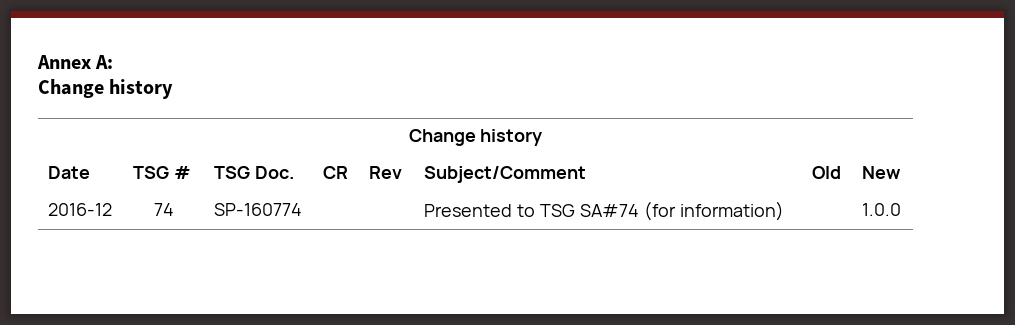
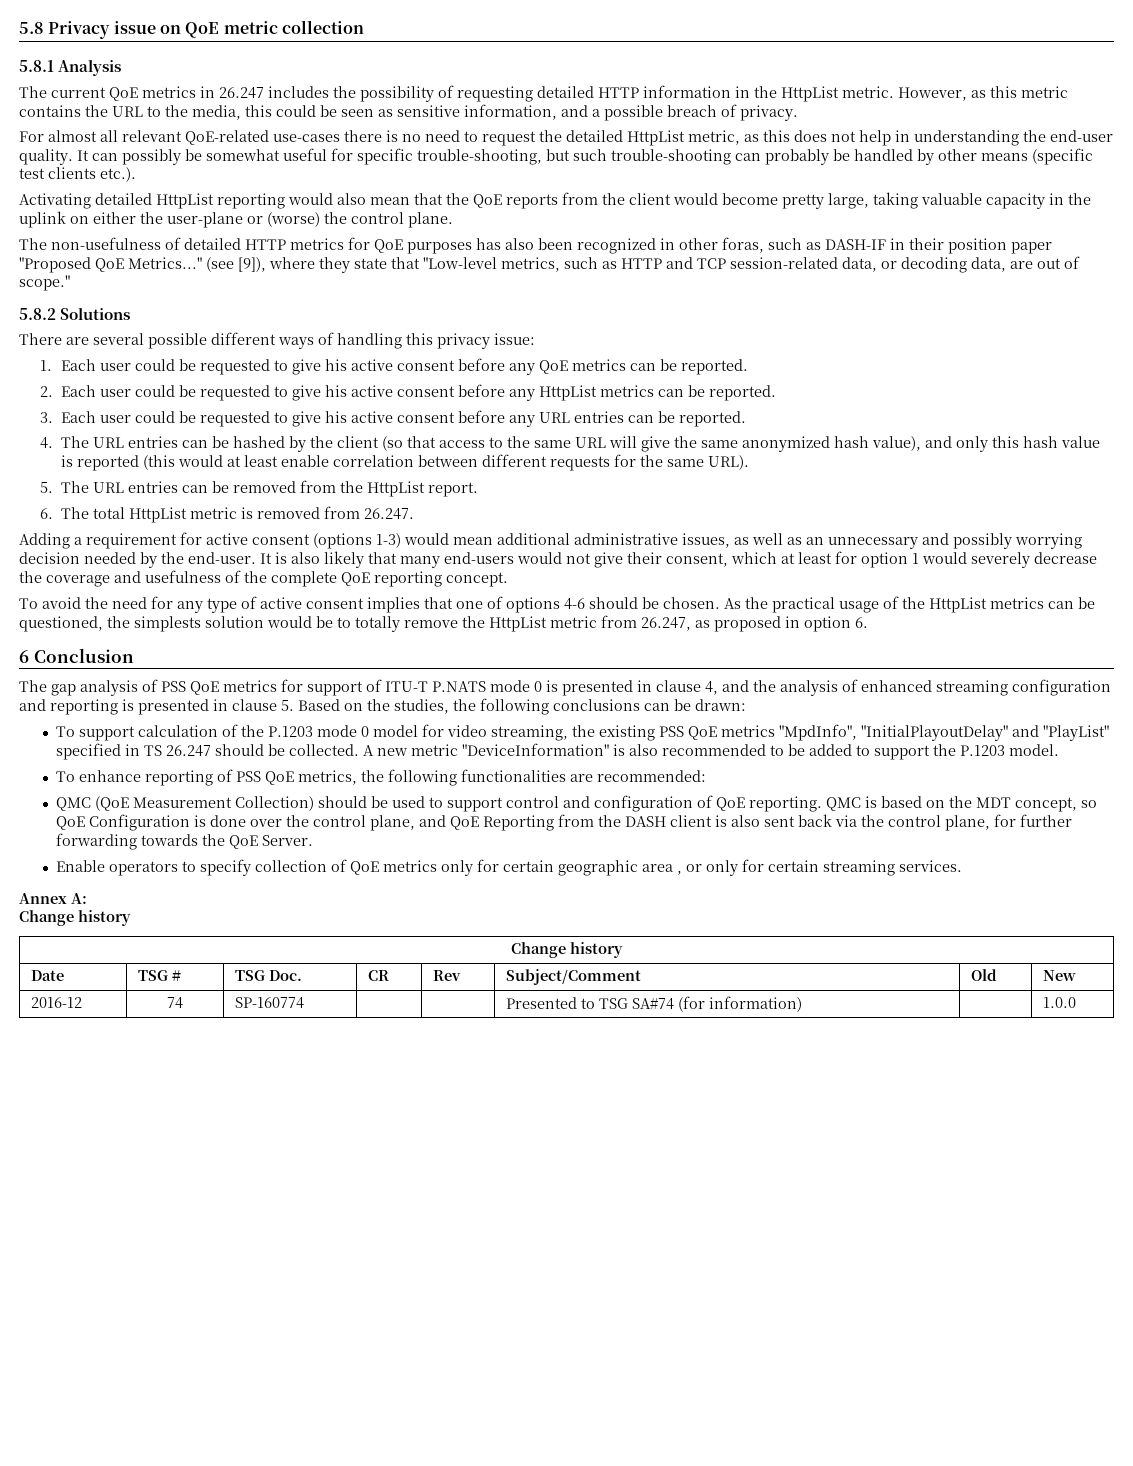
(37, 62) none -> [19,20,364,39] [19,59,122,76] [19,85,1068,102] [19,104,798,121] [19,130,1113,146] [19,148,1093,165] [19,167,136,182] [19,192,1091,209] [19,211,453,228] [19,237,1052,254] [19,256,1080,273] [19,275,70,291] [19,307,131,320] [19,332,535,349] [39,358,748,375] [39,384,776,401] [39,410,746,427] [39,436,1100,452] [60,454,749,471] [39,480,478,497] [39,506,414,523] [19,532,1082,549] [19,551,1097,568] [19,570,508,587] [19,596,1095,613] [19,615,868,632] [19,648,134,663] [19,679,1111,696] [19,698,746,715] [55,724,1109,741] [55,743,1059,760] [55,769,706,786] [55,795,1097,812] [55,814,1072,831] [55,833,313,850] [55,859,962,876] 5.8 Privacy issue on QoE metric collection // 5.8.1 Analysis // The current QoE metrics in 26.247 includes the possibility of requesting detailed HTTP information in the HttpList metric. However, as this metric contains the URL to the media, this could be seen as sensitive information, and a possible breach of privacy. // For almost all relevant QoE-related use-cases there is no need to request the detailed HttpList metric, as this does not help in understanding the end-user quality. It can possibly be somewhat useful for specific trouble-shooting, but such trouble-shooting can probably be handled by other means (specific test clients etc.). // Activating detailed HttpList reporting would also mean that the QoE reports from the client would become pretty large, taking valuable capacity in the uplink on either the user-plane or (worse) the control plane. // The non-usefulness of detailed HTTP metrics for QoE purposes has also been recognized in other foras, such as DASH-IF in their position paper "Proposed QoE Metrics..." (see [9]), where they state that "Low-level metrics, such as HTTP and TCP session-related data, or decoding data, are out of scope." // 5.8.2 Solutions // There are several possible different ways of handling this privacy issue: // 1. Each user could be requested to give his active consent before any QoE metrics can be reported. // 2. Each user could be requested to give his active consent before any HttpList metrics can be reported. // 3. Each user could be requested to give his active consent before any URL entries can be reported. // 4. The URL entries can be hashed by the client (so that access to the same URL will give the same anonymized hash value), and only this hash value is reported (this would at least enable correlation between different requests for the same URL). // 5. The URL entries can be removed from the HttpList report. // 6. The total HttpList metric is removed from 26.247. // Adding a requirement for active consent (options 1-3) would mean additional administrative issues, as well as an unnecessary and possibly worrying decision needed by the end-user. It is also likely that many end-users would not give their consent, which at least for option 1 would severely decrease the coverage and usefulness of the complete QoE reporting concept. // To avoid the need for any type of active consent implies that one of options 4-6 should be chosen. As the practical usage of the HttpList metrics can be questioned, the simplests solution would be to totally remove the HttpList metric from 26.247, as proposed in option 6. // 6 Conclusion // The gap analysis of PSS QoE metrics for support of ITU-T P.NATS mode 0 is presented in clause 4, and the analysis of enhanced streaming configuration and reporting is presented in clause 5. Based on the studies, the following conclusions can be drawn: // To support calculation of the P.1203 mode 0 model for video streaming, the existing PSS QoE metrics "MpdInfo", "InitialPlayoutDelay" and "PlayList" specified in TS 26.247 should be collected. A new metric "DeviceInformation" is also recommended to be added to support the P.1203 model. // To enhance reporting of PSS QoE metrics, the following functionalities are recommended: // QMC (QoE Measurement Collection) should be used to support control and configuration of QoE reporting. QMC is based on the MDT concept, so QoE Configuration is done over the control plane, and QoE Reporting from the DASH client is also sent back via the control plane, for further forwarding towards the QoE Server. // Enable operators to specify collection of QoE metrics only for certain geographic area , or only for certain streaming services. //

